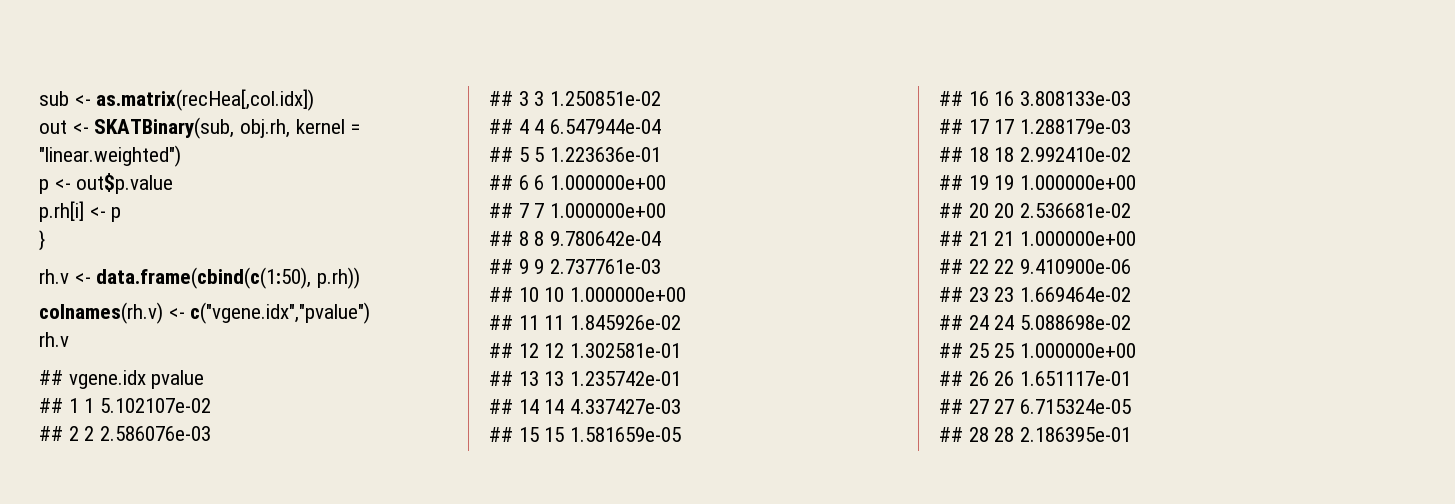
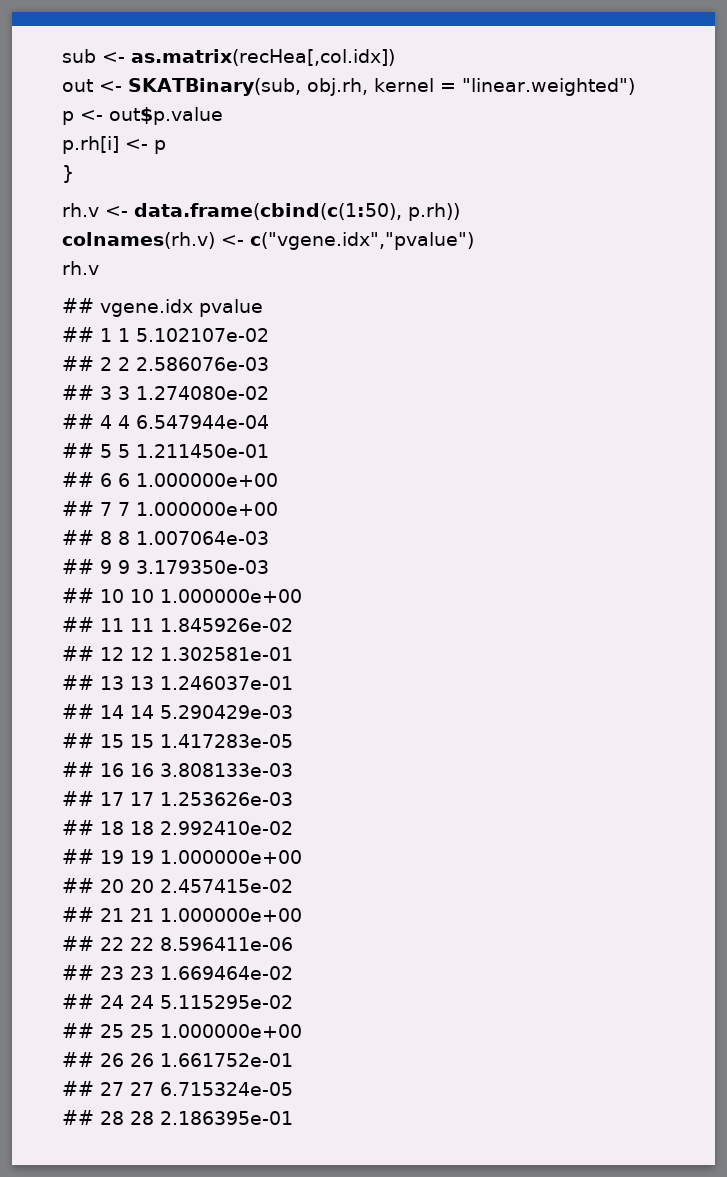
[550,91,662,106] 1.250851e-02 -> [136,386,269,400] 1.274080e-02
[550,147,662,162] 1.223636e-01 -> [136,444,269,458] 1.211450e-01
[550,231,662,246] 9.780642e-04 -> [136,531,269,545] 1.007064e-03
[550,259,662,274] 2.737761e-03 -> [136,560,269,574] 3.179350e-03
[570,371,682,386] 1.235742e-01 -> [160,676,293,690] 1.246037e-01
[570,399,682,414] 4.337427e-03 -> [160,705,293,719] 5.290429e-03
[570,427,682,442] 1.581659e-05 -> [160,734,293,748] 1.417283e-05
[1020,119,1132,134] 1.288179e-03 -> [160,792,293,806] 1.253626e-03
[1020,203,1132,218] 2.536681e-02 -> [160,879,293,893] 2.457415e-02
[1020,259,1132,274] 9.410900e-06 -> [160,937,293,951] 8.596411e-06
[1020,315,1132,330] 5.088698e-02 -> [160,995,293,1009] 5.115295e-02
[1020,371,1132,386] 1.651117e-01 -> [160,1053,293,1067] 1.661752e-01

